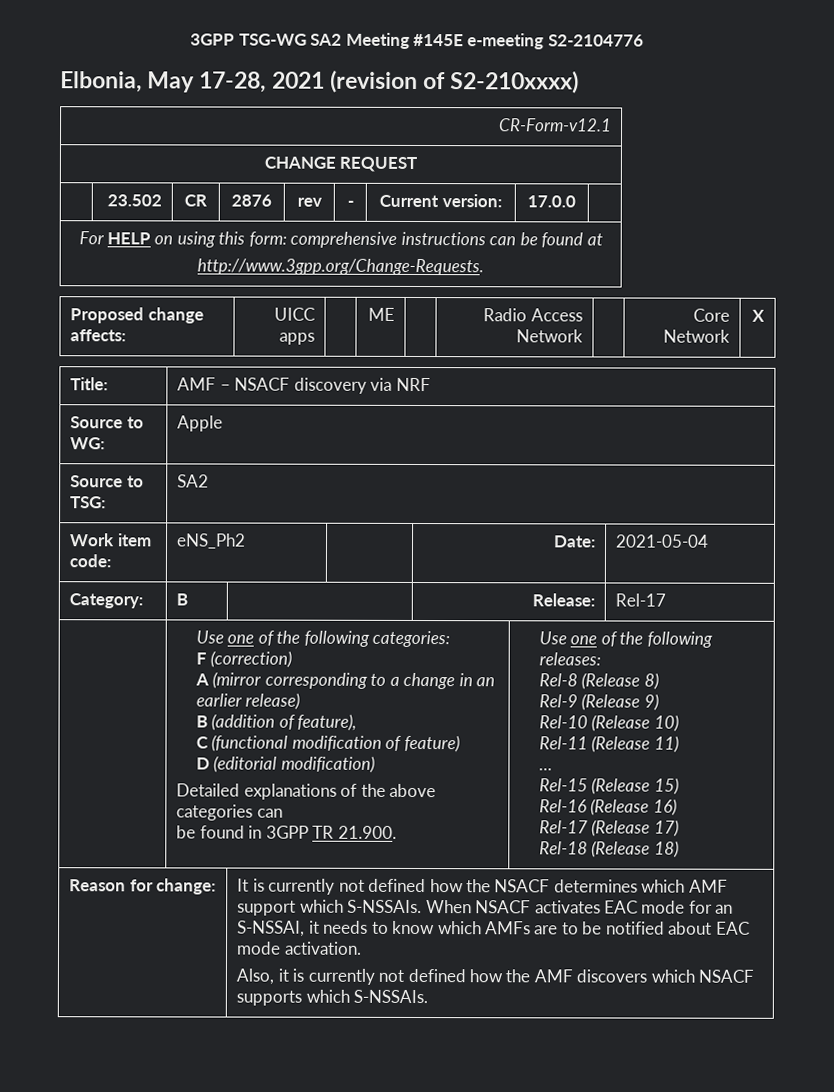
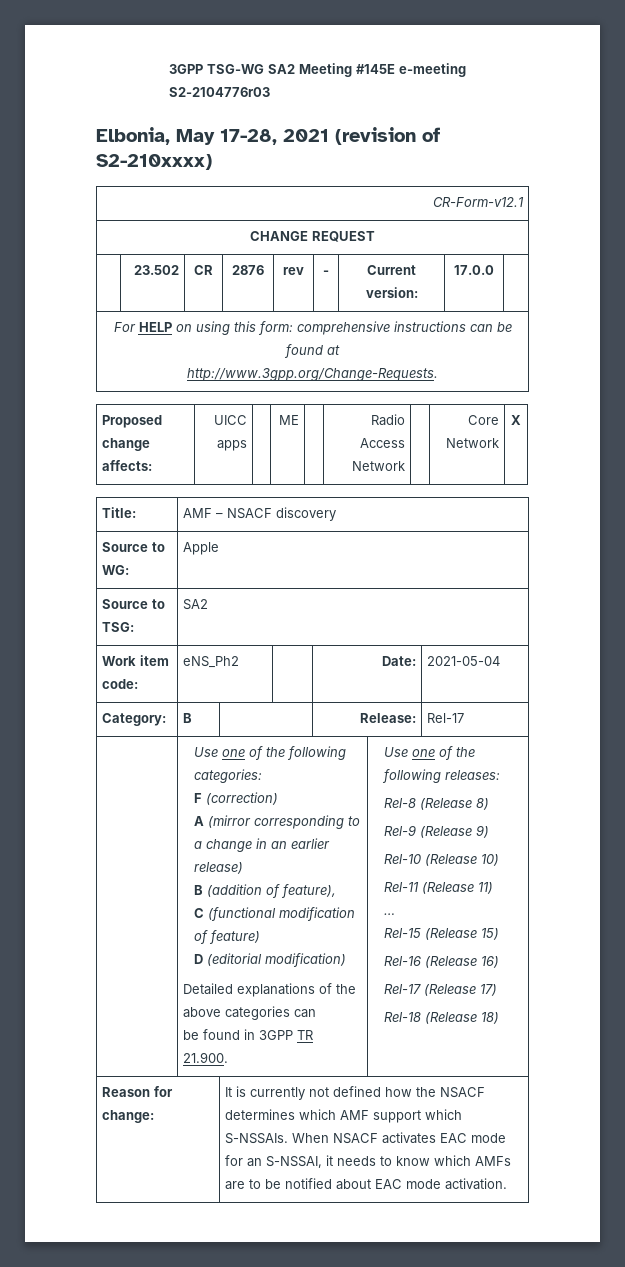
[547,34,644,47] S2-2104776 -> [169,87,271,97] S2-2104776r03
[370,377,431,392] via NRF -> (337, 514) none
[236,968,755,985] [236,989,429,1006] // Also, it is currently not defined how the AMF discovers which NSACF supports which S-NSSAIs. -> (508, 1184) none

